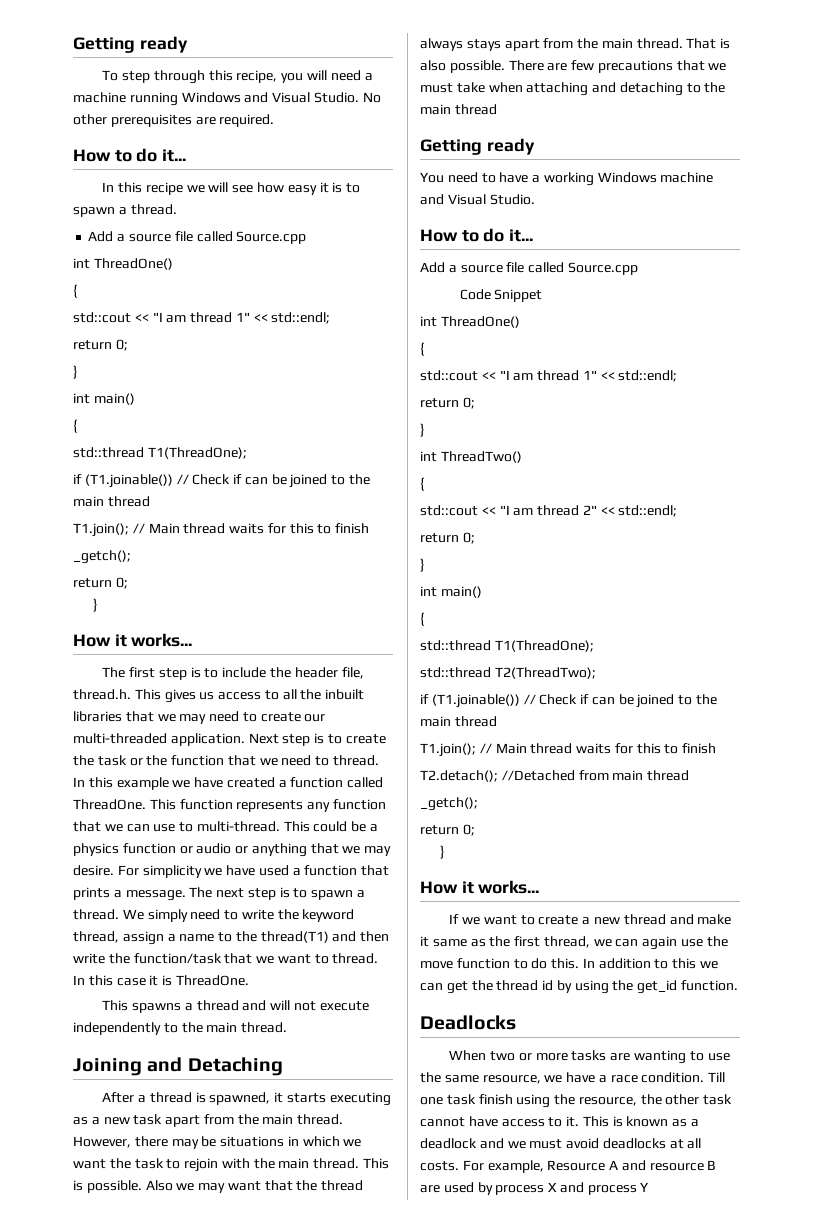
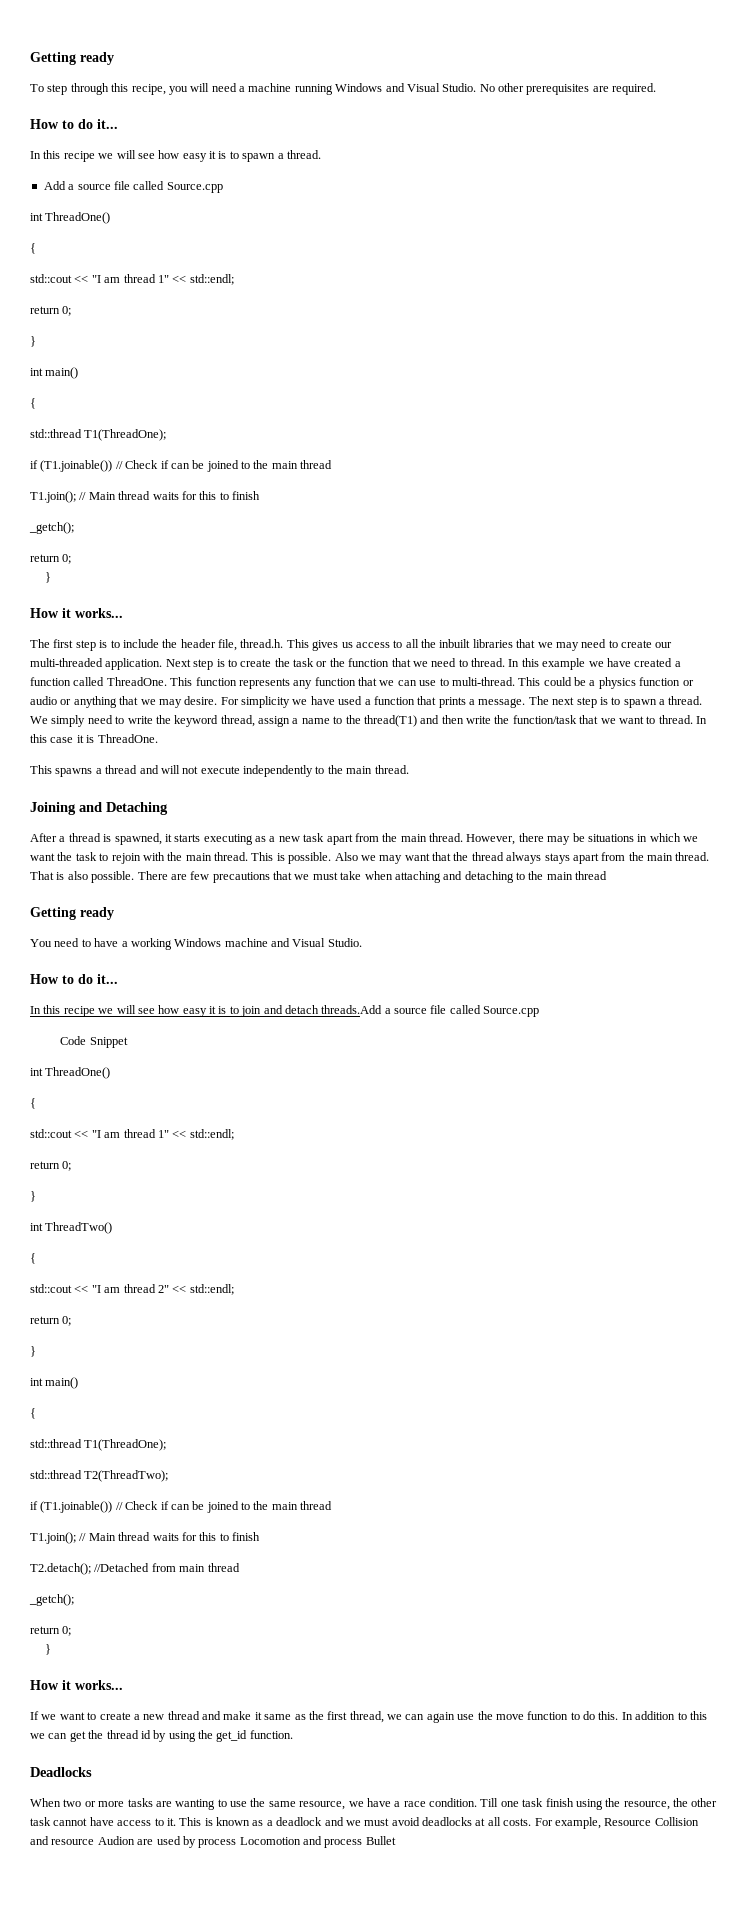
[420,262,445,273] Add -> [30,1005,383,1017] In this recipe we will see how easy it is to join and detach threads.Add
[609,1160,619,1170] A -> [654,1817,699,1826] Collision
[707,1160,717,1170] B -> [97,1836,135,1845] Audion
[548,1182,558,1192] X -> [239,1837,301,1845] Locomotion
[640,1182,650,1192] Y -> [365,1836,396,1845] Bullet

